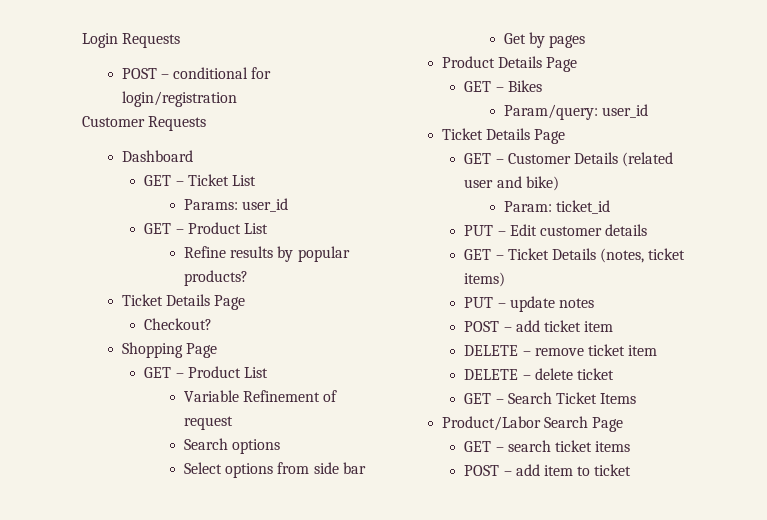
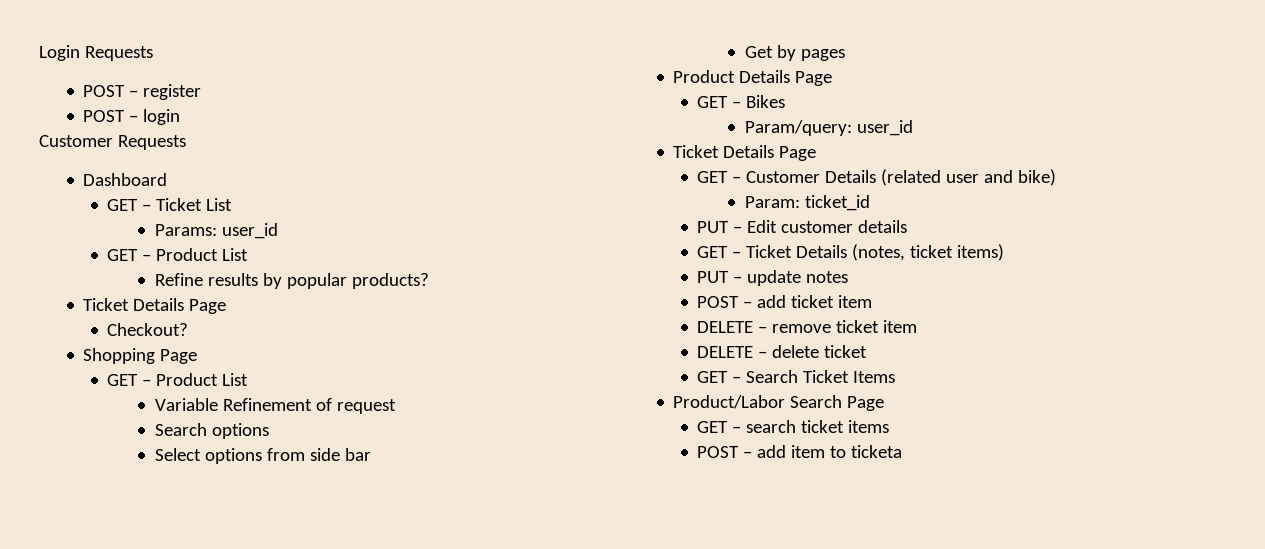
[173,67,272,79] [121,91,237,107] conditional for login/registration -> [143,84,202,100] [83,109,181,125] register // POST – login
[594,464,632,476] ticket -> [851,445,903,458] ticketa

